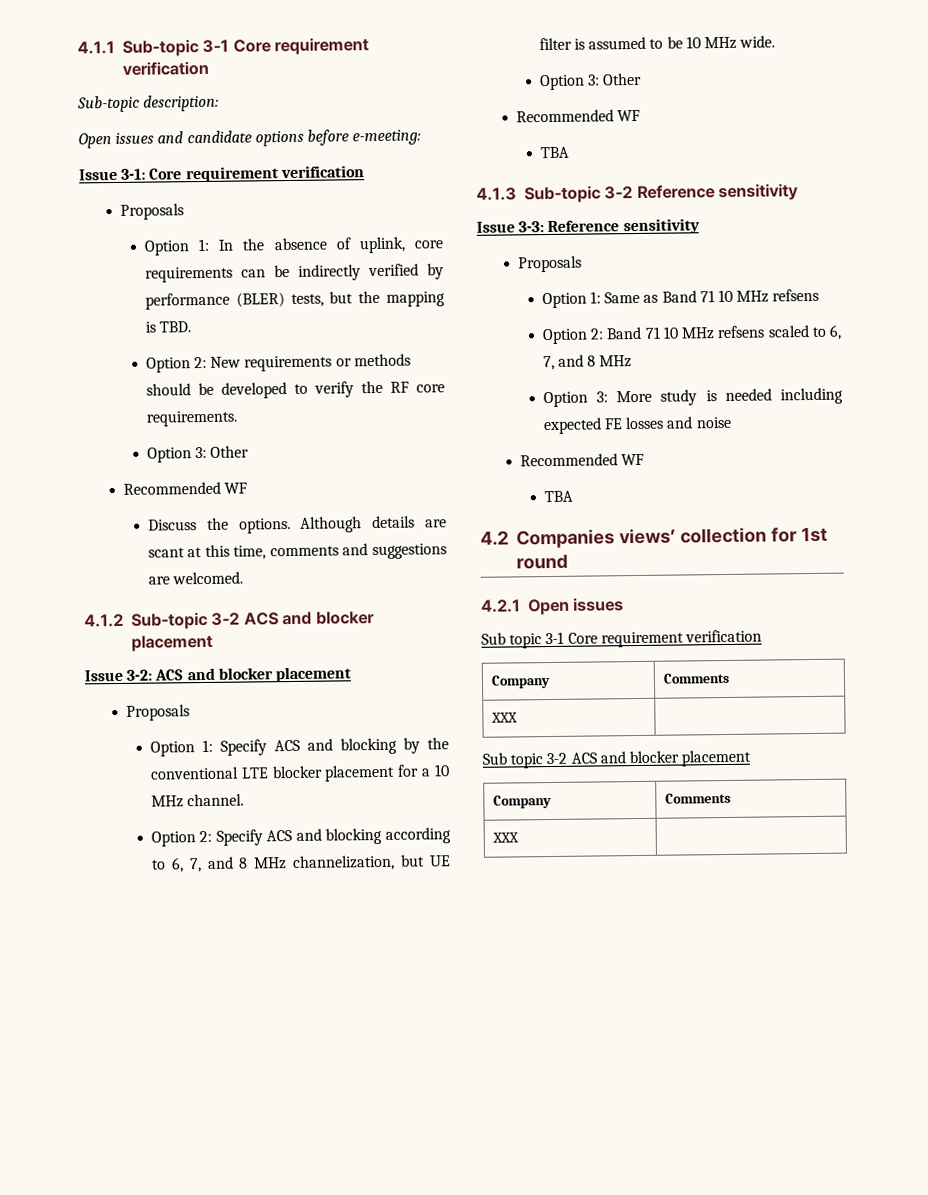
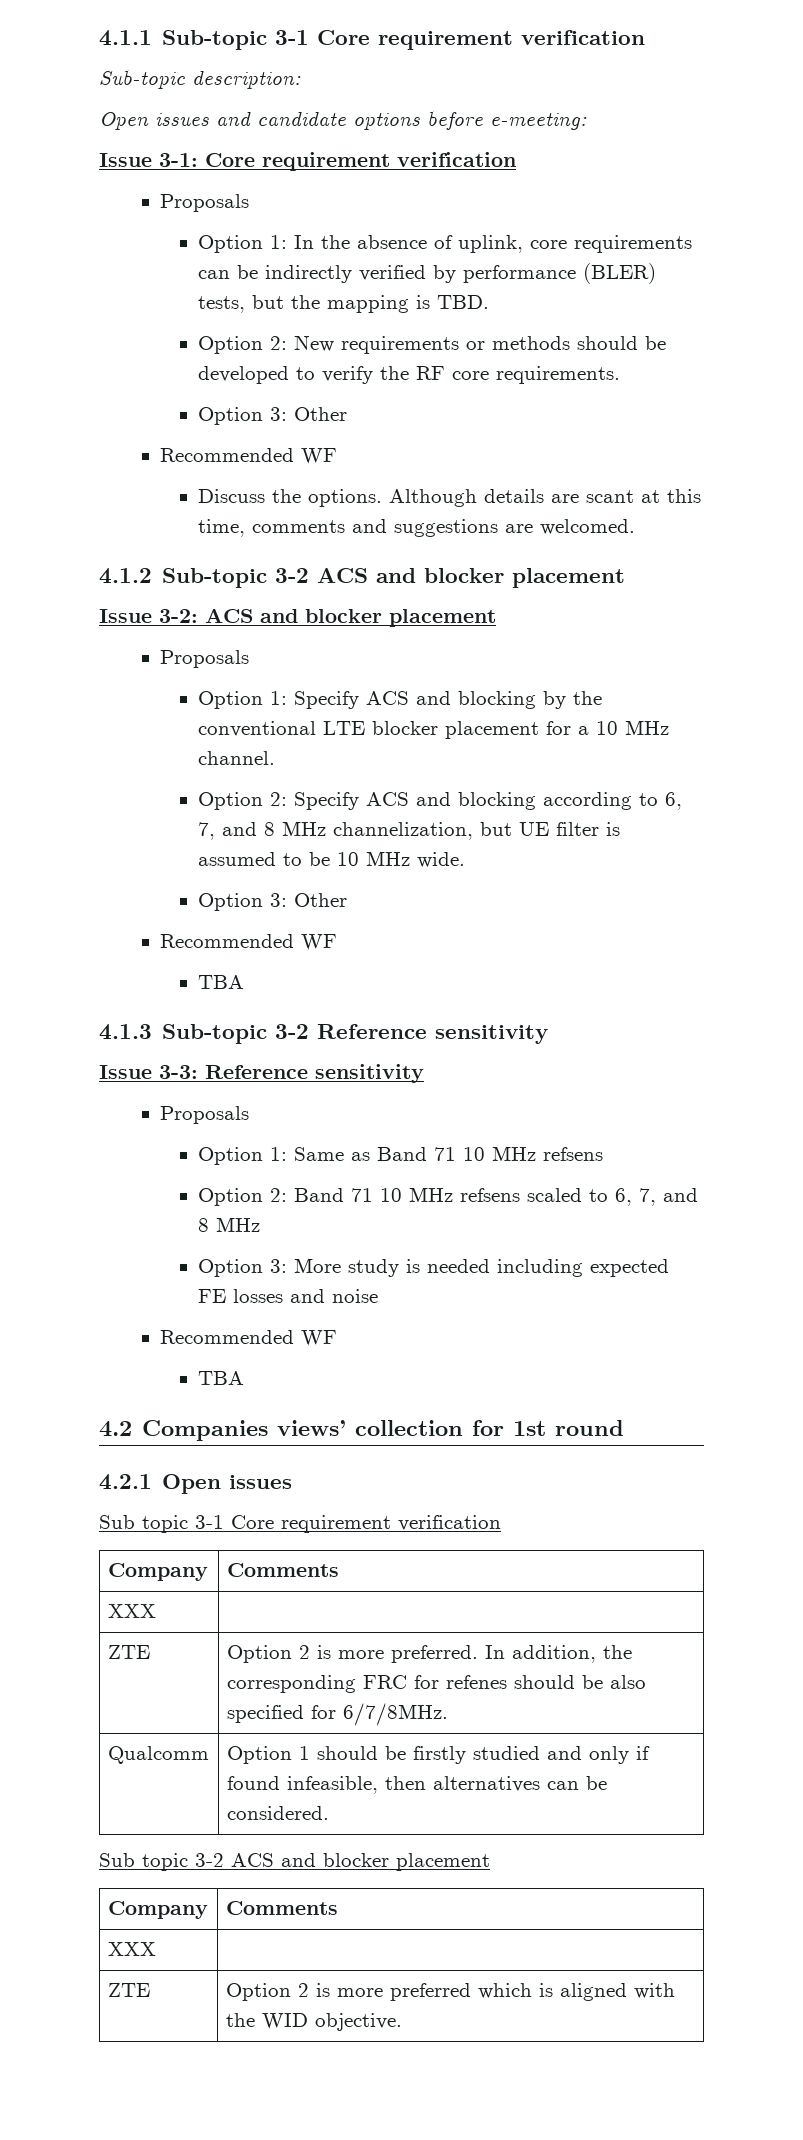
(518, 717) none -> [107,1645,150,1659] [226,1645,632,1663] [226,1675,646,1693] [226,1703,448,1726] [107,1746,209,1764] [226,1746,650,1764] [226,1776,607,1794] [226,1806,329,1820] // ZTE | Option 2 is more preferred. In addition, the corresponding FRC for refenes should be also specified for 6/7/8MHz. // Qualcomm | Option 1 should be firstly studied and only if found infeasible, then alternatives can be considered.
(519, 837) none -> [107,1983,150,1997] [225,1983,675,2001] [225,2013,402,2031] // ZTE | Option 2 is more preferred which is aligned with the WID objective.

